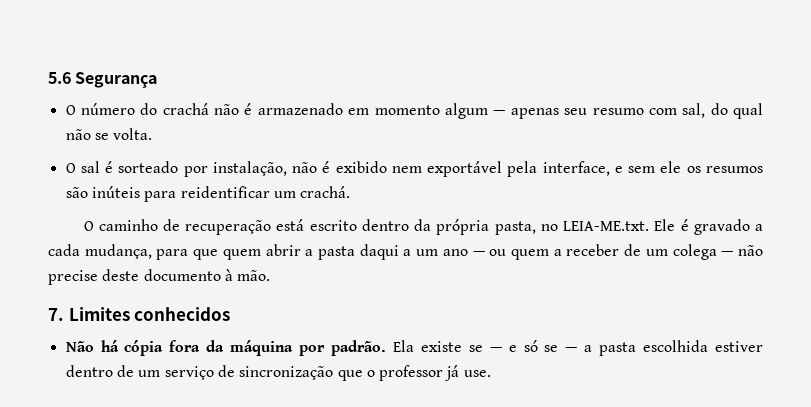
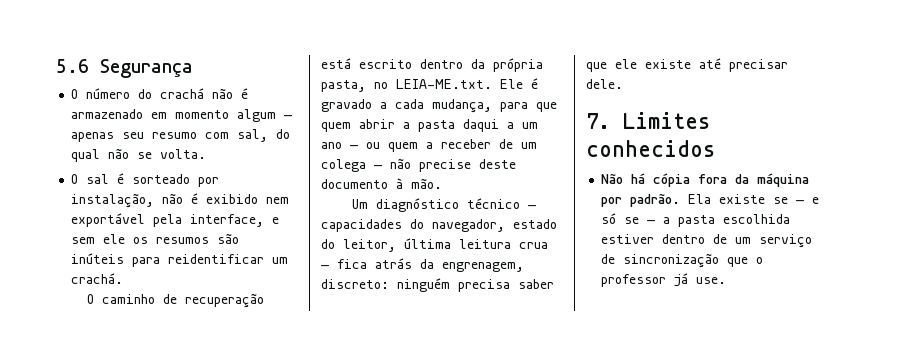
(271, 275) none -> [351,198,536,212] [321,219,557,232] [321,238,548,252] [321,258,524,272] [321,278,554,292] [586,58,788,72] [586,79,623,89] // Um diagnóstico técnico — capacidades do navegador, estado do leitor, última leitura crua — fica atrás da engrenagem, discreto: ninguém precisa saber que ele existe até precisar dele.

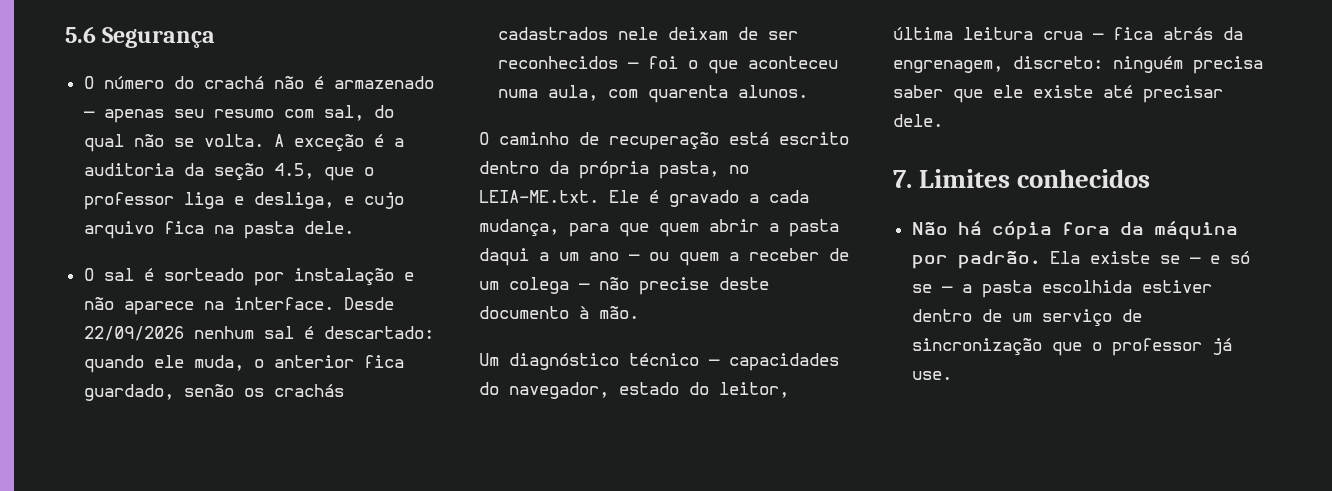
[151,109,277,122] em momento algum -> (434, 82) none
(207, 154) none -> [273,134,404,152] [83,163,374,181] [83,192,404,210] [83,221,354,239] A exceção é a auditoria da seção 4.5, que o professor liga e desliga, e cujo arquivo fica na pasta dele.
[71,193,290,208] [71,213,280,227] [71,233,240,244] [71,253,289,267] [71,273,124,284] instalação, não é exibido nem exportável pela interface, e sem ele os resumos são inúteis para reidentificar um crachá. -> [293,268,414,286] [83,297,394,315] [83,326,434,341] [83,355,404,373] [83,384,344,401] [497,27,798,40] [497,56,838,74] [497,85,808,103] instalação e não aparece na interface. Desde 22/09/2026 nenhum sal é descartado: quando ele muda, o anterior fica guardado, senão os crachás cadastrados nele deixam de ser reconhecidos — foi o que aconteceu numa aula, com quarenta alunos.

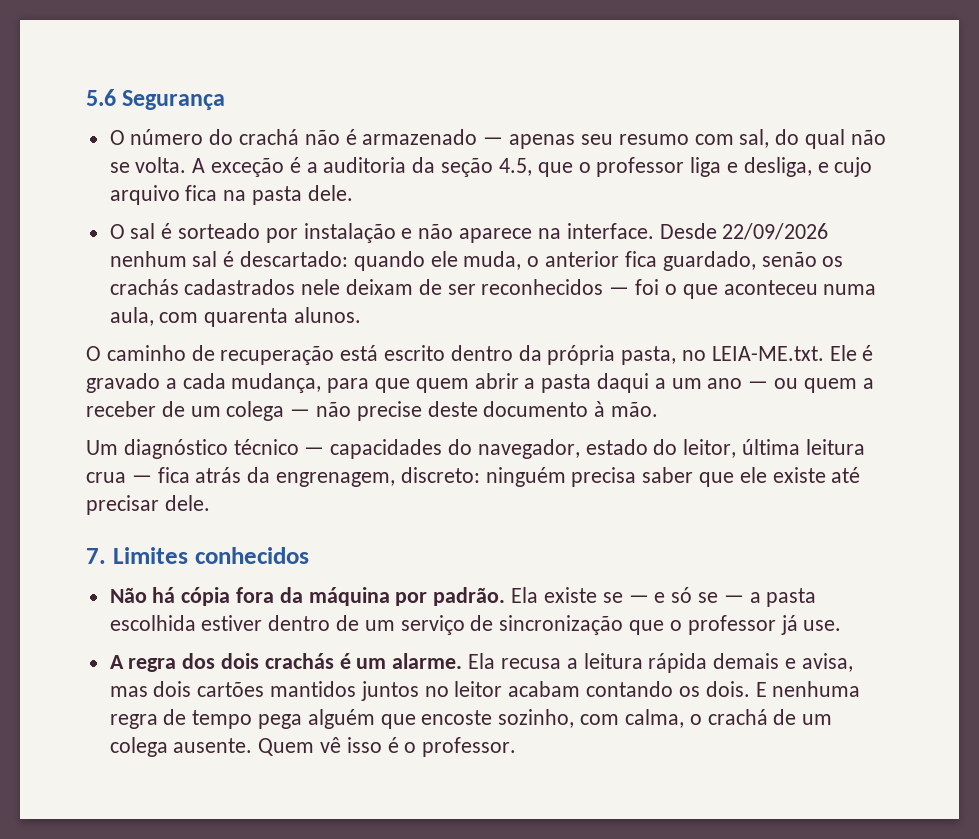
(952, 375) none -> [109,653,853,673] [109,681,861,701] [109,709,833,729] [109,737,517,757] // A regra dos dois crachás é um alarme. Ela recusa a leitura rápida demais e avisa, mas dois cartões mantidos juntos no leitor acabam contando os dois. E nenhuma regra de tempo pega alguém que encoste sozinho, com calma, o crachá de um colega ausente. Quem vê isso é o professor.

